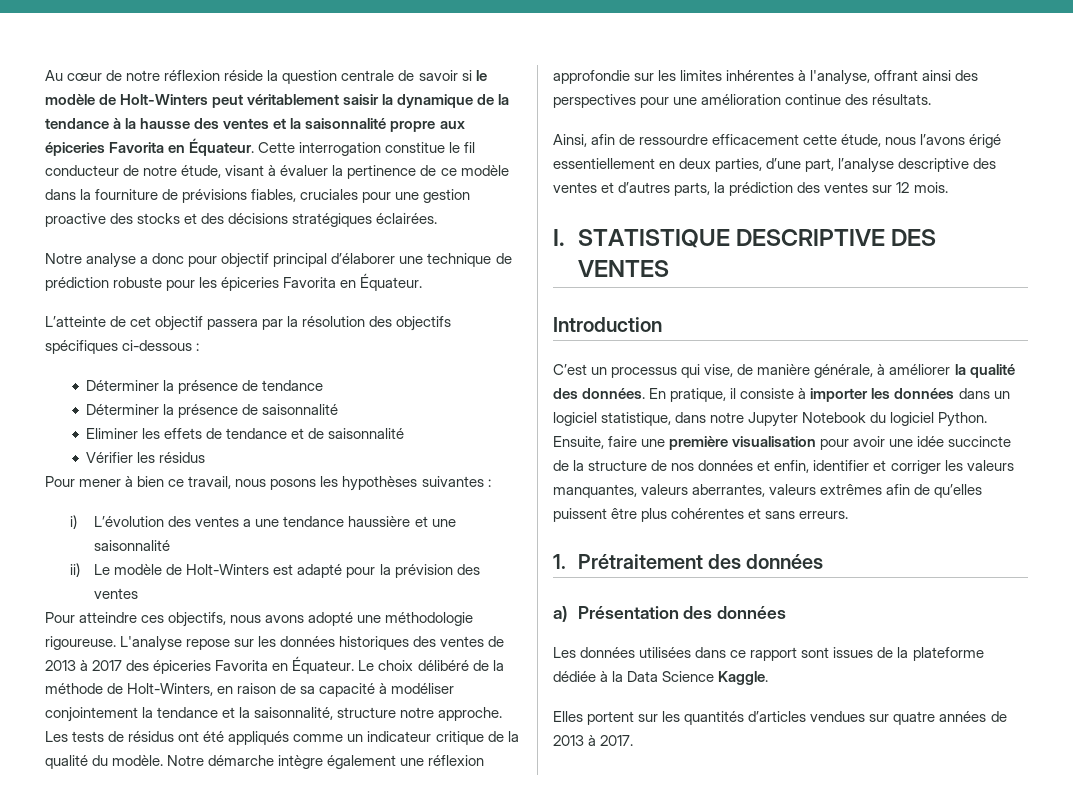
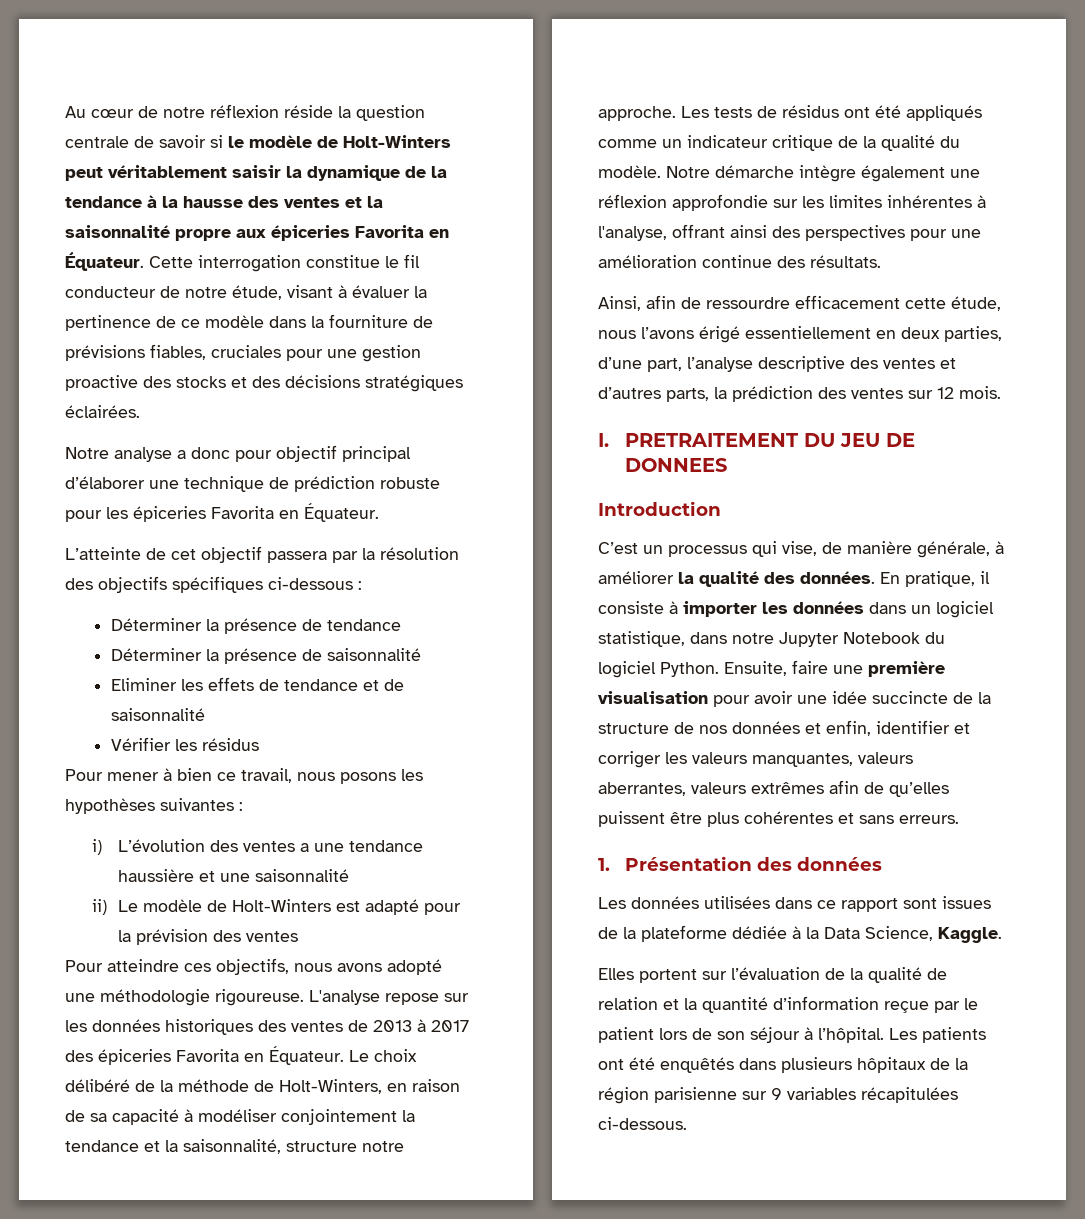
[577,229,937,248] [577,260,669,277] STATISTIQUE DESCRIPTIVE DES VENTES -> [624,433,915,447] [624,458,727,472] PRETRAITEMENT DU JEU DE DONNEES
[577,554,824,569] [553,606,568,622] Prétraitement des données // a) -> (610, 864) none
[662,671,715,682] Science -> [865,926,933,941] Science,
[662,711,1007,725] [553,735,634,746] les quantités d’articles vendues sur quatre années de 2013 à 2017. -> [731,967,947,983] [598,996,978,1013] [598,1027,986,1043] [598,1057,968,1073] [598,1087,958,1104] [598,1117,687,1130] l’évaluation de la qualité de relation et la quantité d’information reçue par le patient lors de son séjour à l’hôpital. Les patients ont été enquêtés dans plusieurs hôpitaux de la région parisienne sur 9 variables récapitulées ci-dessous.

